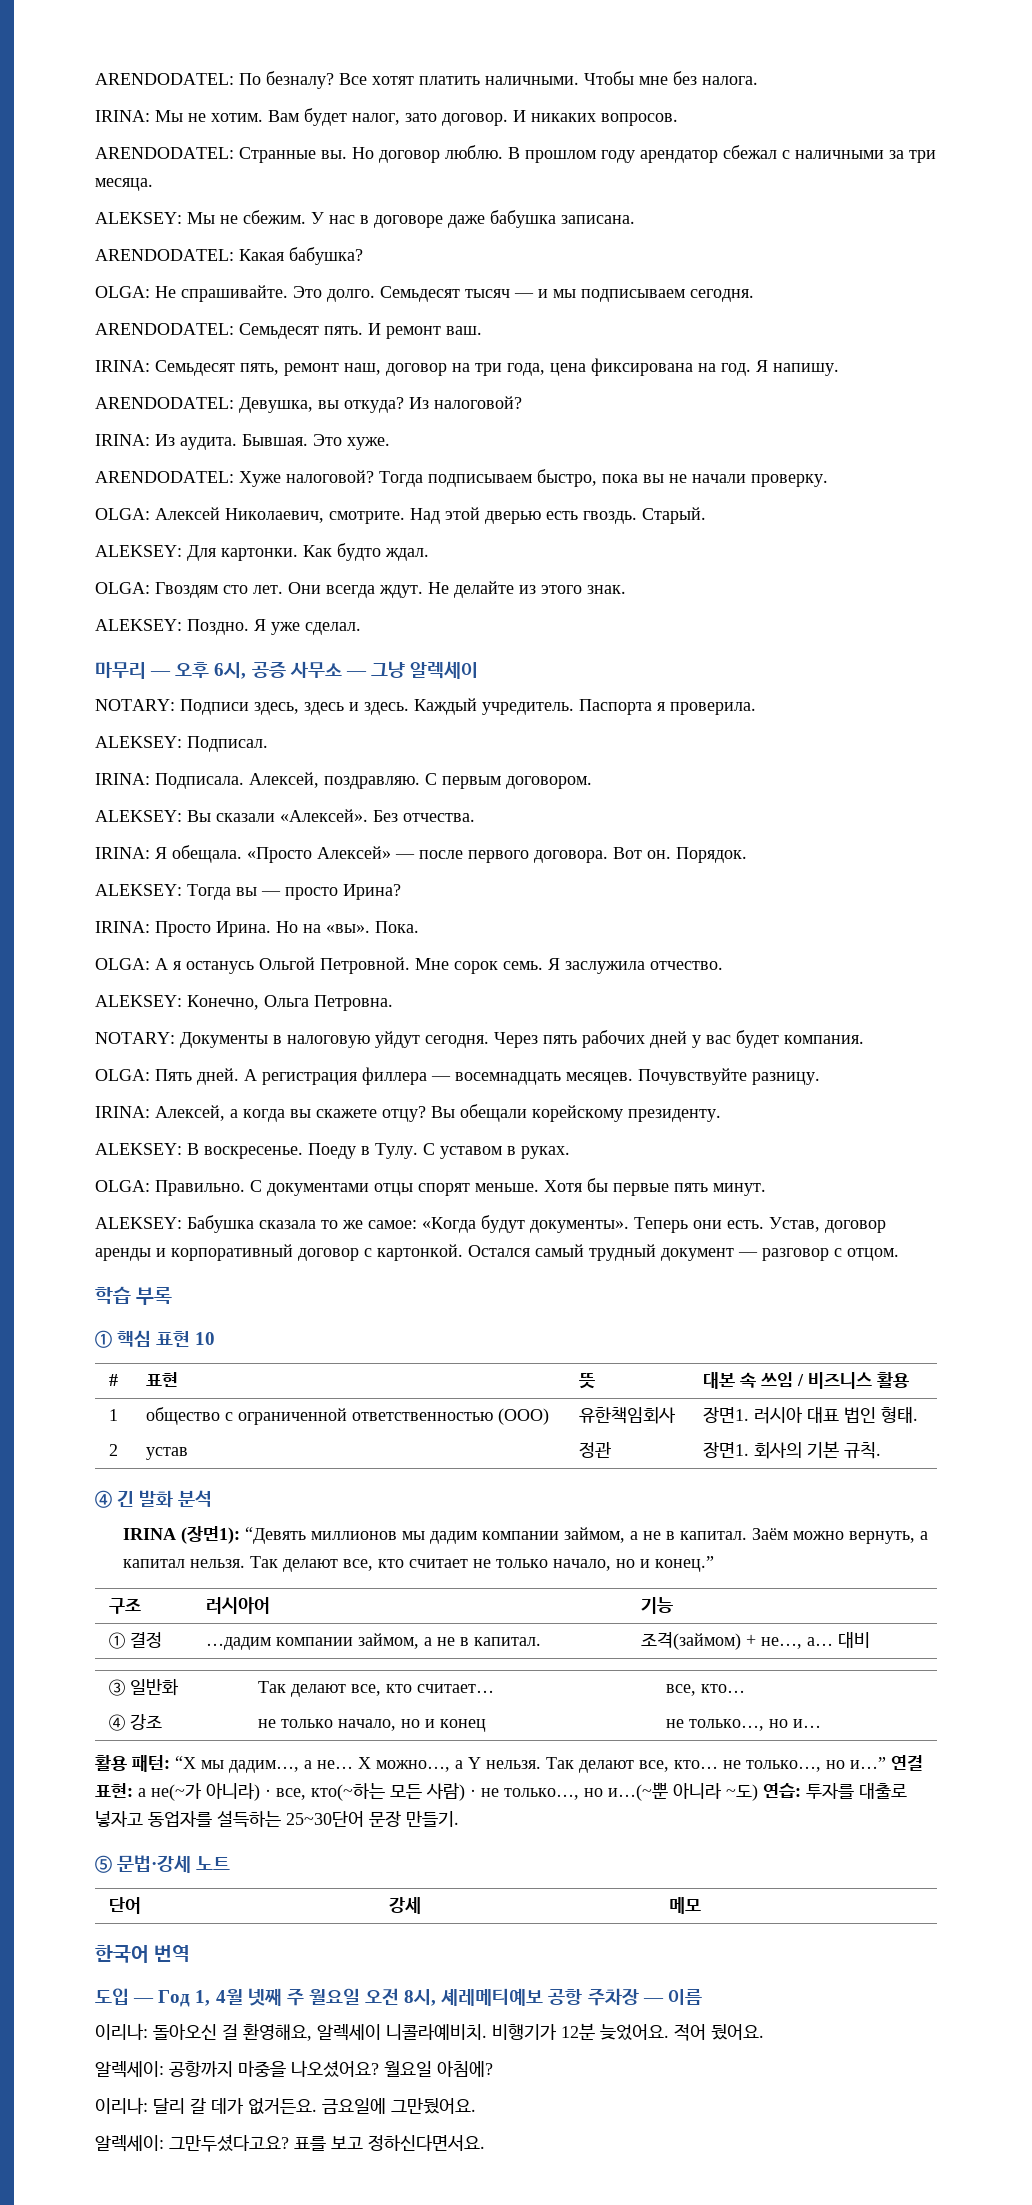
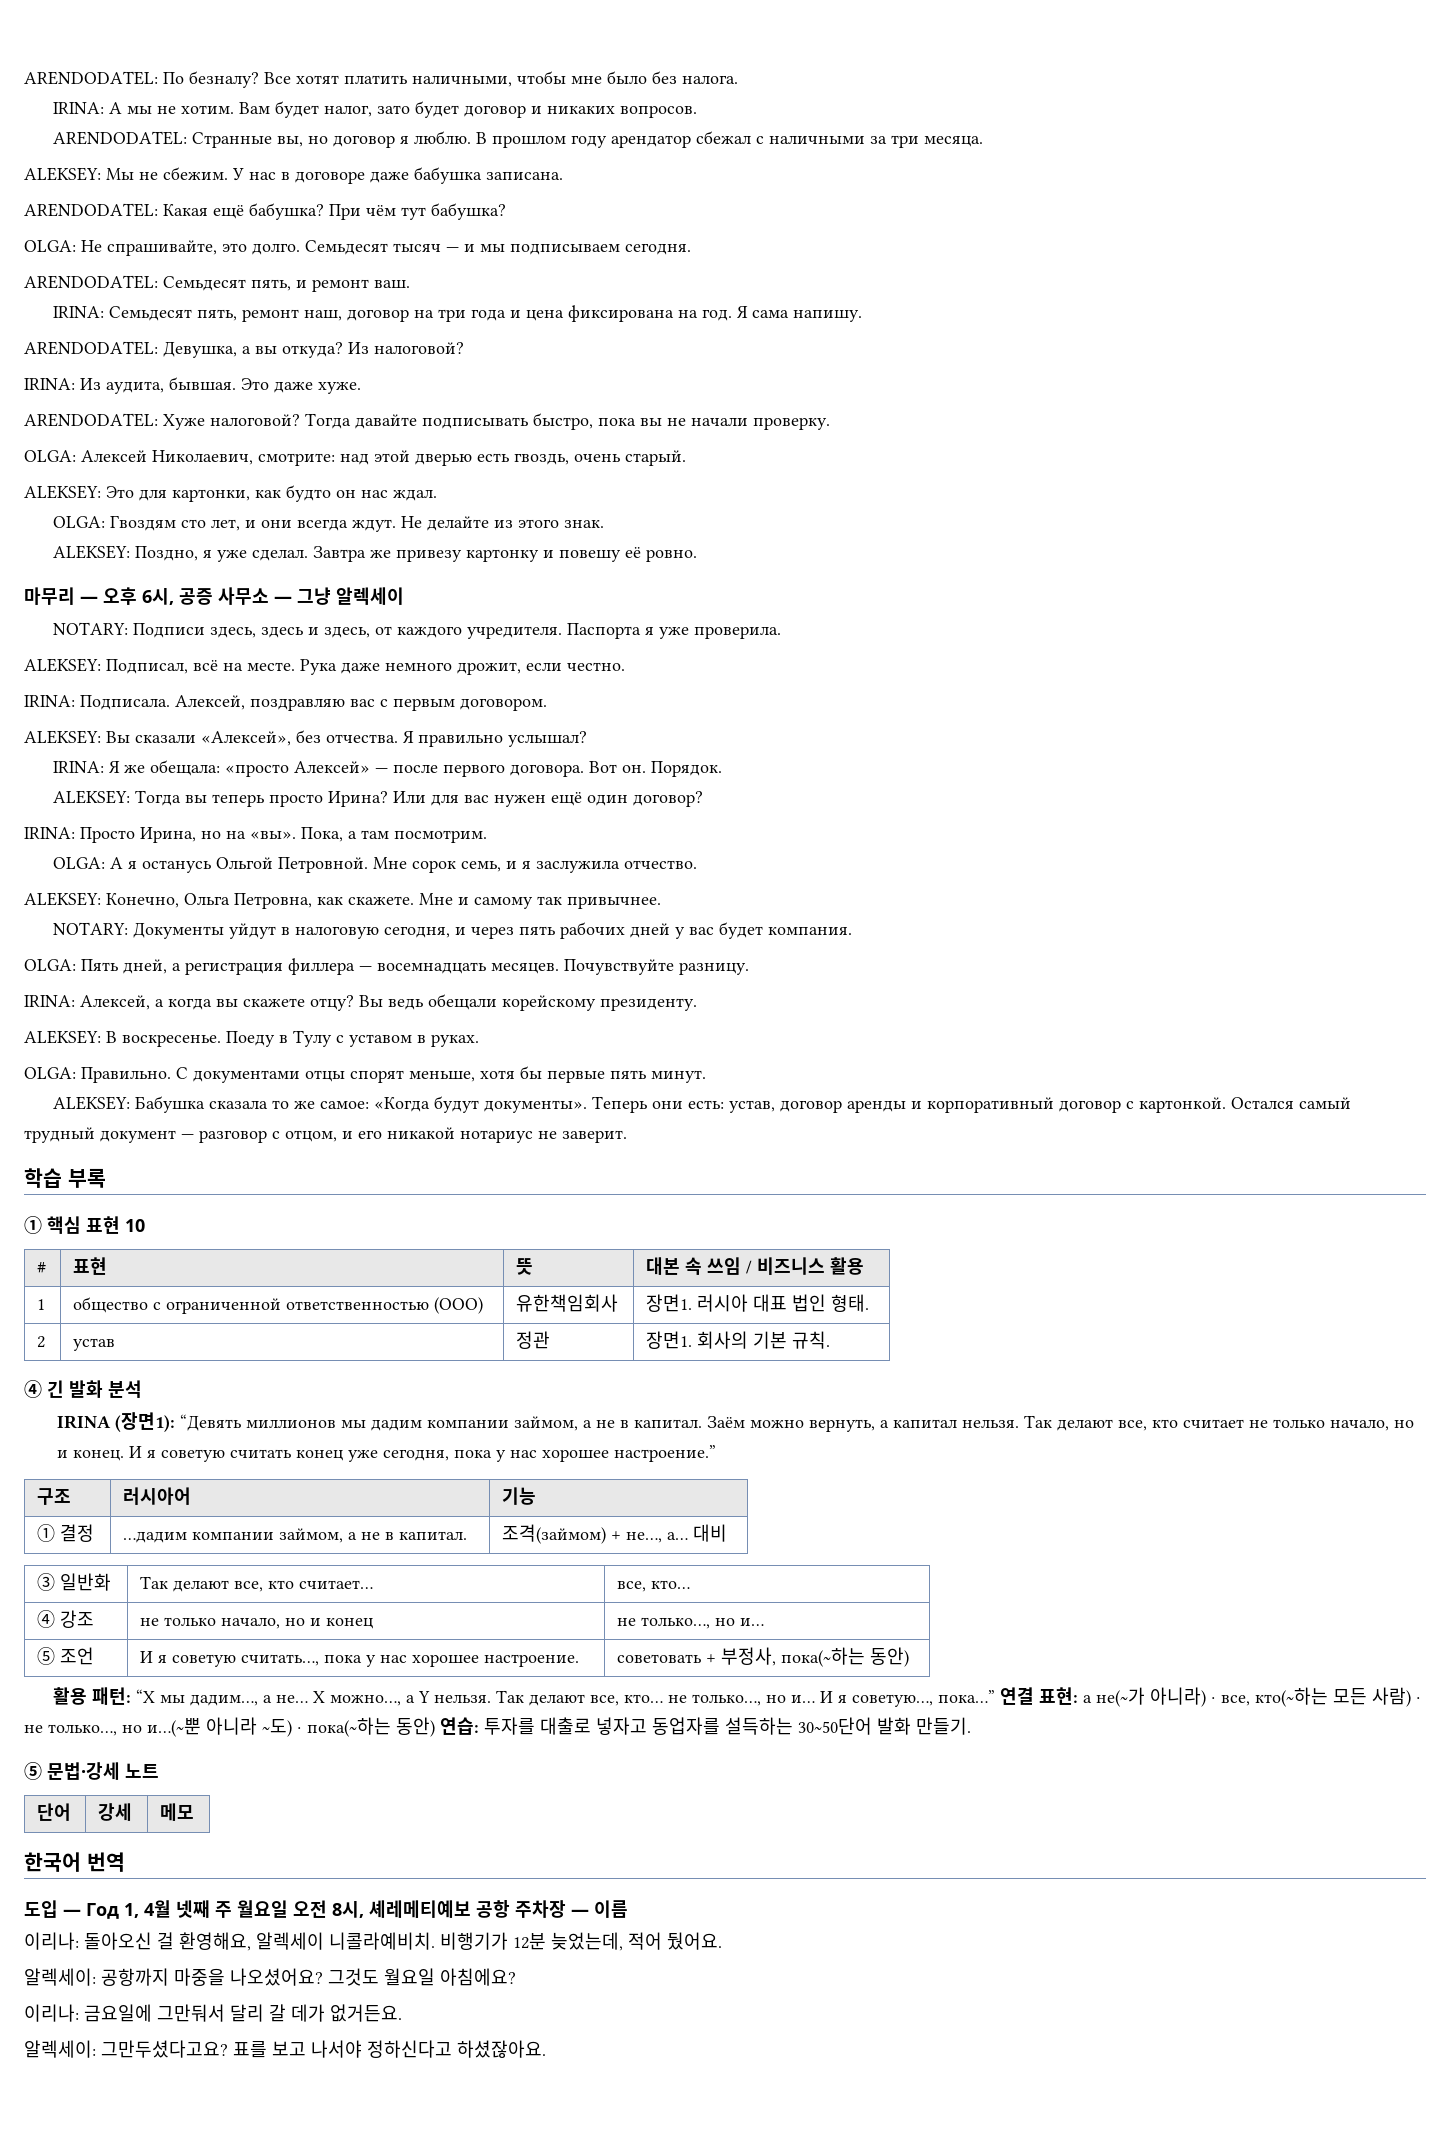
[485,71,668,85] наличными. Чтобы мне -> [412,71,647,87] наличными, чтобы мне было
[155,110,183,122] Мы -> [108,102,152,114] А мы
[442,110,526,126] договор. И -> [414,101,542,118] будет договор и
[321,147,440,163] вы. Но договор -> [276,135,409,148] вы, но договор я
(284, 255) none -> [213,203,426,220] ещё бабушка? При чём тут
[181,285,322,302] спрашивайте. Это -> [107,240,247,256] спрашивайте, это
[324,323,381,335] пять. И -> [251,279,307,291] пять, и
[507,363,545,376] года, -> [470,309,521,321] года и
(768, 366) none -> [751,310,789,318] сама
(313, 405) none -> [242,346,251,354] а
[180,434,342,450] аудита. Бывшая. Это -> [106,377,313,394] аудита, бывшая. Это даже
[428,474,532,487] подписываем -> [355,414,528,429] давайте подписывать
[329,508,440,524] смотрите. Над -> [258,453,369,466] смотрите: над
[583,507,706,524] [95,543,381,561] гвоздь. Старый. // ALEKSEY: Для картонки. Как будто -> [514,450,686,466] [24,485,388,502] гвоздь, очень старый. // ALEKSEY: Это для картонки, как будто он нас
[253,582,321,594] лет. Они -> [210,519,292,531] лет, и они
[187,619,266,635] Поздно. Я -> [134,546,212,561] Поздно, я
(361, 628) none -> [312,546,697,562] Завтра же привезу картонку и повешу её ровно.
[364,698,574,715] здесь. Каждый учредитель. -> [323,626,562,639] здесь, от каждого учредителя.
(665, 706) none -> [658,627,689,639] уже
[187,736,268,752] Подписал. -> [106,659,625,675] Подписал, всё на месте. Рука даже немного дрожит, если честно.
[324,773,437,789] поздравляю. С -> [250,698,388,711] поздравляю вас с
[280,809,398,822] «Алексей». Без -> [201,730,321,746] «Алексей», без
(475, 817) none -> [403,730,587,747] Я правильно услышал?
[172,845,312,863] обещала. «Просто -> [123,760,289,777] же обещала: «просто
[261,891,281,896] — -> [211,794,264,807] теперь
[95,921,419,937] // IRINA: Просто Ирина. Но на «вы». Пока. -> [392,791,703,807] [24,827,487,843] Или для вас нужен ещё один договор? // IRINA: Просто Ирина, но на «вы». Пока, а там посмотрим.
[503,958,560,970] семь. Я -> [460,861,531,872] семь, и я
[314,995,393,1011] Петровна. -> [234,893,661,909] Петровна, как скажете. Мне и самому так привычнее.
(268, 1040) none -> [228,923,276,939] уйдут
[375,1031,538,1048] уйдут сегодня. Через -> [383,926,514,939] сегодня, и через
[197,1068,257,1085] дней. А -> [123,959,181,974] дней, а
(455, 1112) none -> [388,998,423,1010] ведь
[375,1143,435,1159] Тулу. С -> [293,1030,344,1047] Тулу с
[475,1180,582,1192] меньше. Хотя -> [409,1070,515,1082] меньше, хотя
[727,1217,820,1232] есть. Устав, -> [687,1100,775,1113] есть: устав,
[847,1248,899,1261] отцом. -> [285,1127,627,1143] отцом, и его никакой нотариус не заверит.
[655,1556,715,1572] конец.” -> [73,1445,717,1462] конец. И я советую считать конец уже сегодня, пока у нас хорошее настроение.”
(821, 1723) none -> [37,1647,95,1665] [140,1651,580,1667] [617,1647,910,1667] // ⑤ 조언 | И я советую считать…, пока у нас хорошее настроение. | советовать + 부정사, пока(~하는 동안)
[850,1757,886,1769] и…” -> [790,1690,995,1707] и… И я советую…, пока…”
(758, 1792) none -> [297,1717,435,1737] · пока(~하는 동안)
[286,1811,401,1827] 25~30단어 문장 -> [798,1717,911,1735] 30~50단어 발화
[600,2024,669,2041] 늦었어요. -> [551,1932,623,1951] 늦었는데,
[384,2061,493,2077] [95,2097,148,2114] 월요일 아침에? // 이리나: -> [328,1968,516,1986] [24,2004,225,2022] 그것도 월요일 아침에요? // 이리나: 금요일에 그만둬서
[322,2098,476,2114] 금요일에 그만뒀어요. -> (402, 2013) none
[368,2135,485,2151] 정하신다면서요. -> [311,2040,546,2058] 나서야 정하신다고 하셨잖아요.

